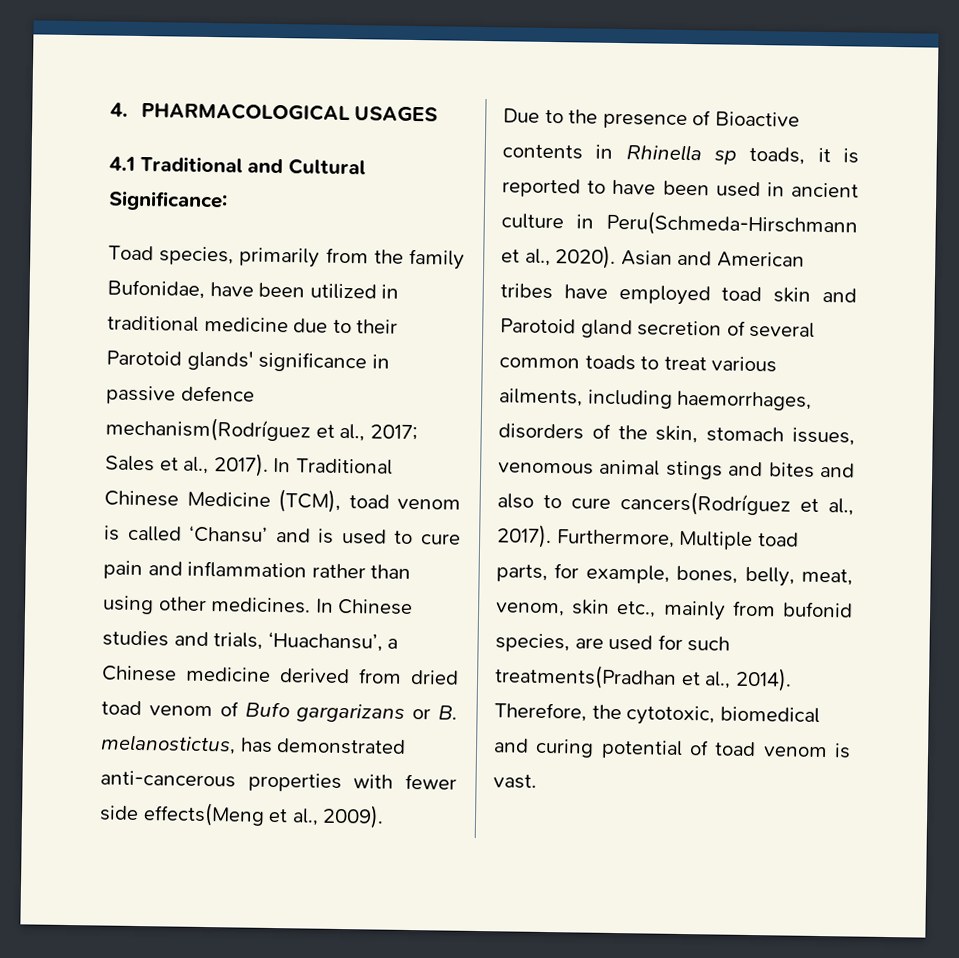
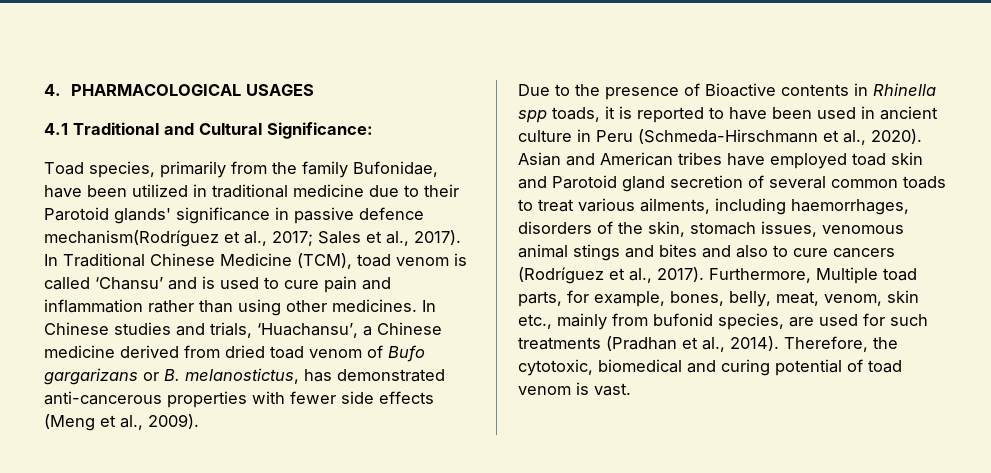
[142,802,265,827] effects(Meng -> [379,391,434,404] [44,414,95,431] effects (Meng
[714,150,737,165] sp -> [518,110,547,123] spp
[606,210,858,238] Peru(Schmeda-Hirschmann -> [596,129,818,144] Peru (Schmeda-Hirschmann
[620,491,791,517] cancers(Rodríguez -> [833,248,895,258] [518,267,604,284] cancers (Rodríguez
[494,664,677,690] treatments(Pradhan -> [518,336,677,351] treatments (Pradhan

